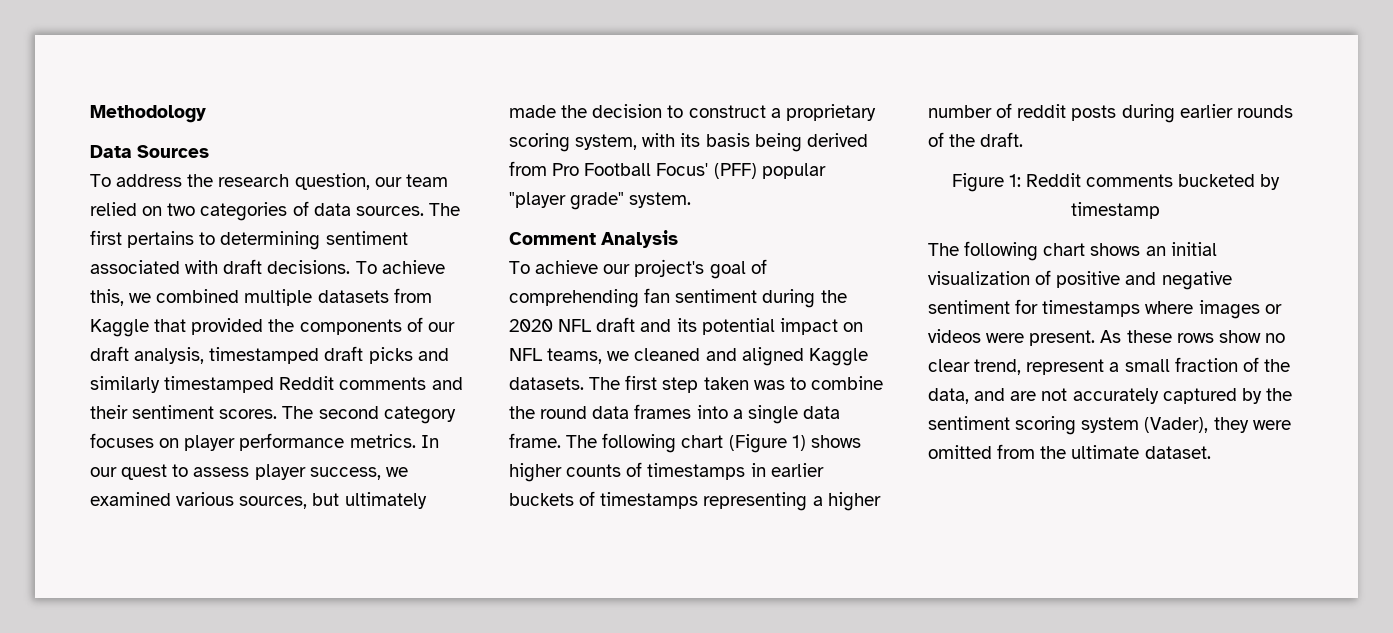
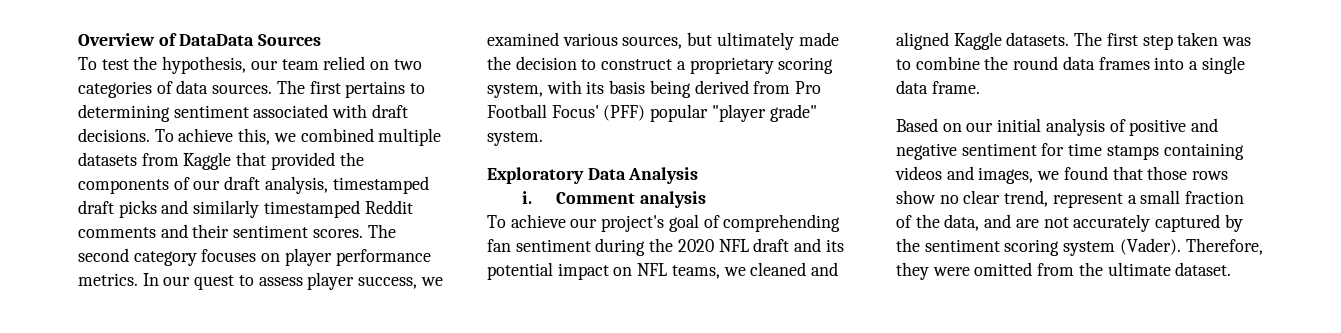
[90,105,206,123] [90,145,132,158] Methodology // Data -> [78,33,255,46] Overview of DataData
[116,173,370,190] address the research question, -> [101,56,247,74] test the hypothesis,
[509,230,679,248] Comment Analysis -> [487,167,699,184] [521,191,707,208] Exploratory Data Analysis // i. Comment analysis
[566,433,861,453] [509,462,824,482] [509,491,881,511] [928,103,1293,123] [928,132,1024,147] [951,173,1281,192] [1071,202,1160,219] [928,241,1217,261] [928,271,1030,285] The following chart (Figure 1) shows higher counts of timestamps in earlier buckets of timestamps representing a higher number of reddit posts during earlier rounds of the draft. // Figure 1: Reddit comments bucketed by timestamp // The following chart shows an initial visualization -> [896,118,1105,136] // Based on our initial analysis
[1042,300,1282,319] [928,329,1172,346] timestamps where images or videos were present. As these -> [1068,143,1244,160] [895,166,1188,184] time stamps containing videos and images, we found that those
[1144,417,1209,433] (Vader), -> [1119,238,1263,255] (Vader). Therefore,

